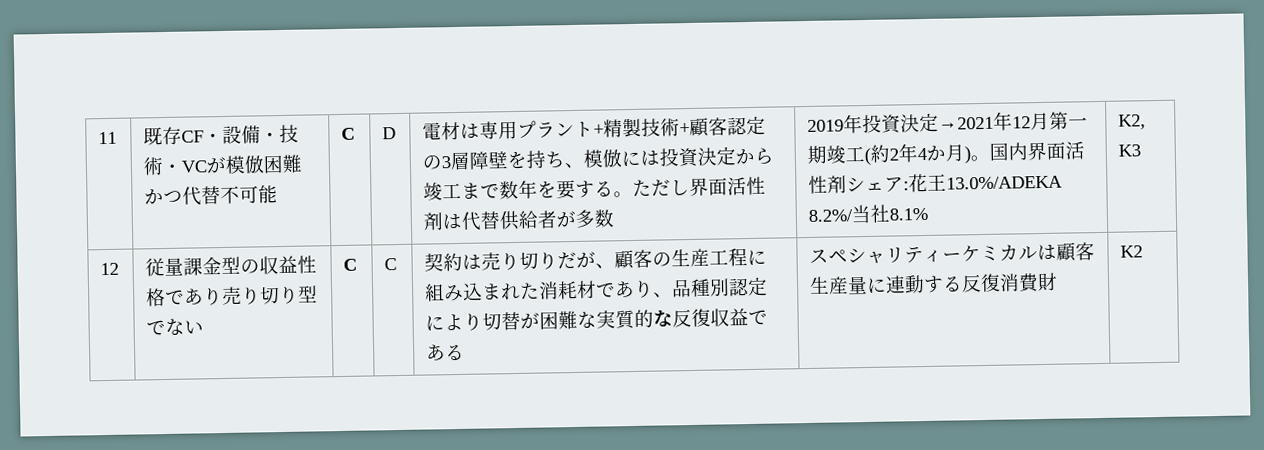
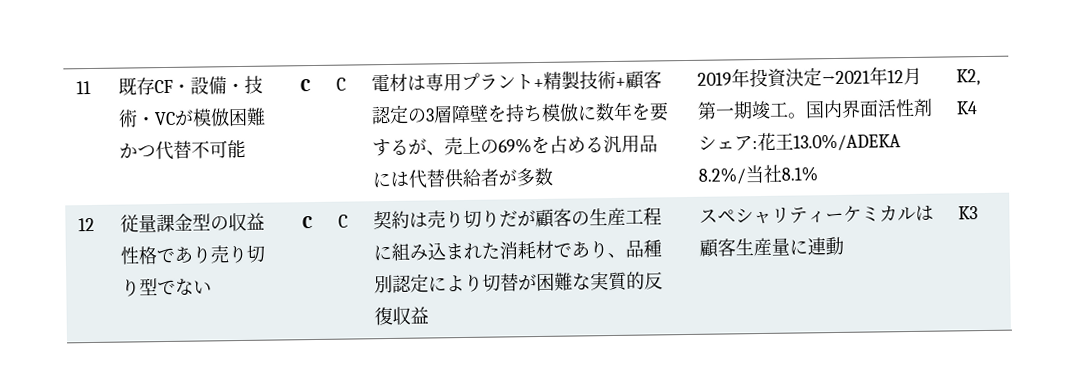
[382,127,397,140] D -> [335,77,346,91] C
[564,146,775,169] [423,176,767,201] [423,212,445,231] 、模倣には投資決定から竣工まで数年を要する。ただし界面活性剤 -> [540,101,669,122] [371,134,658,157] [371,171,391,188] 模倣に数年を要するが、売上の69%を占める汎用品に
[864,143,972,166] (約2年4か月) -> (789, 109) none
[1118,144,1142,157] K3 -> [955,101,978,115] K4
[595,263,616,269] 、 -> (536, 218) none
[653,309,674,327] な -> (645, 280) none
[748,309,769,326] [426,344,466,361] である -> (429, 315) none
[923,272,1059,294] [1120,245,1144,258] する反復消費財 | K2 -> [957,206,978,220] | K3

